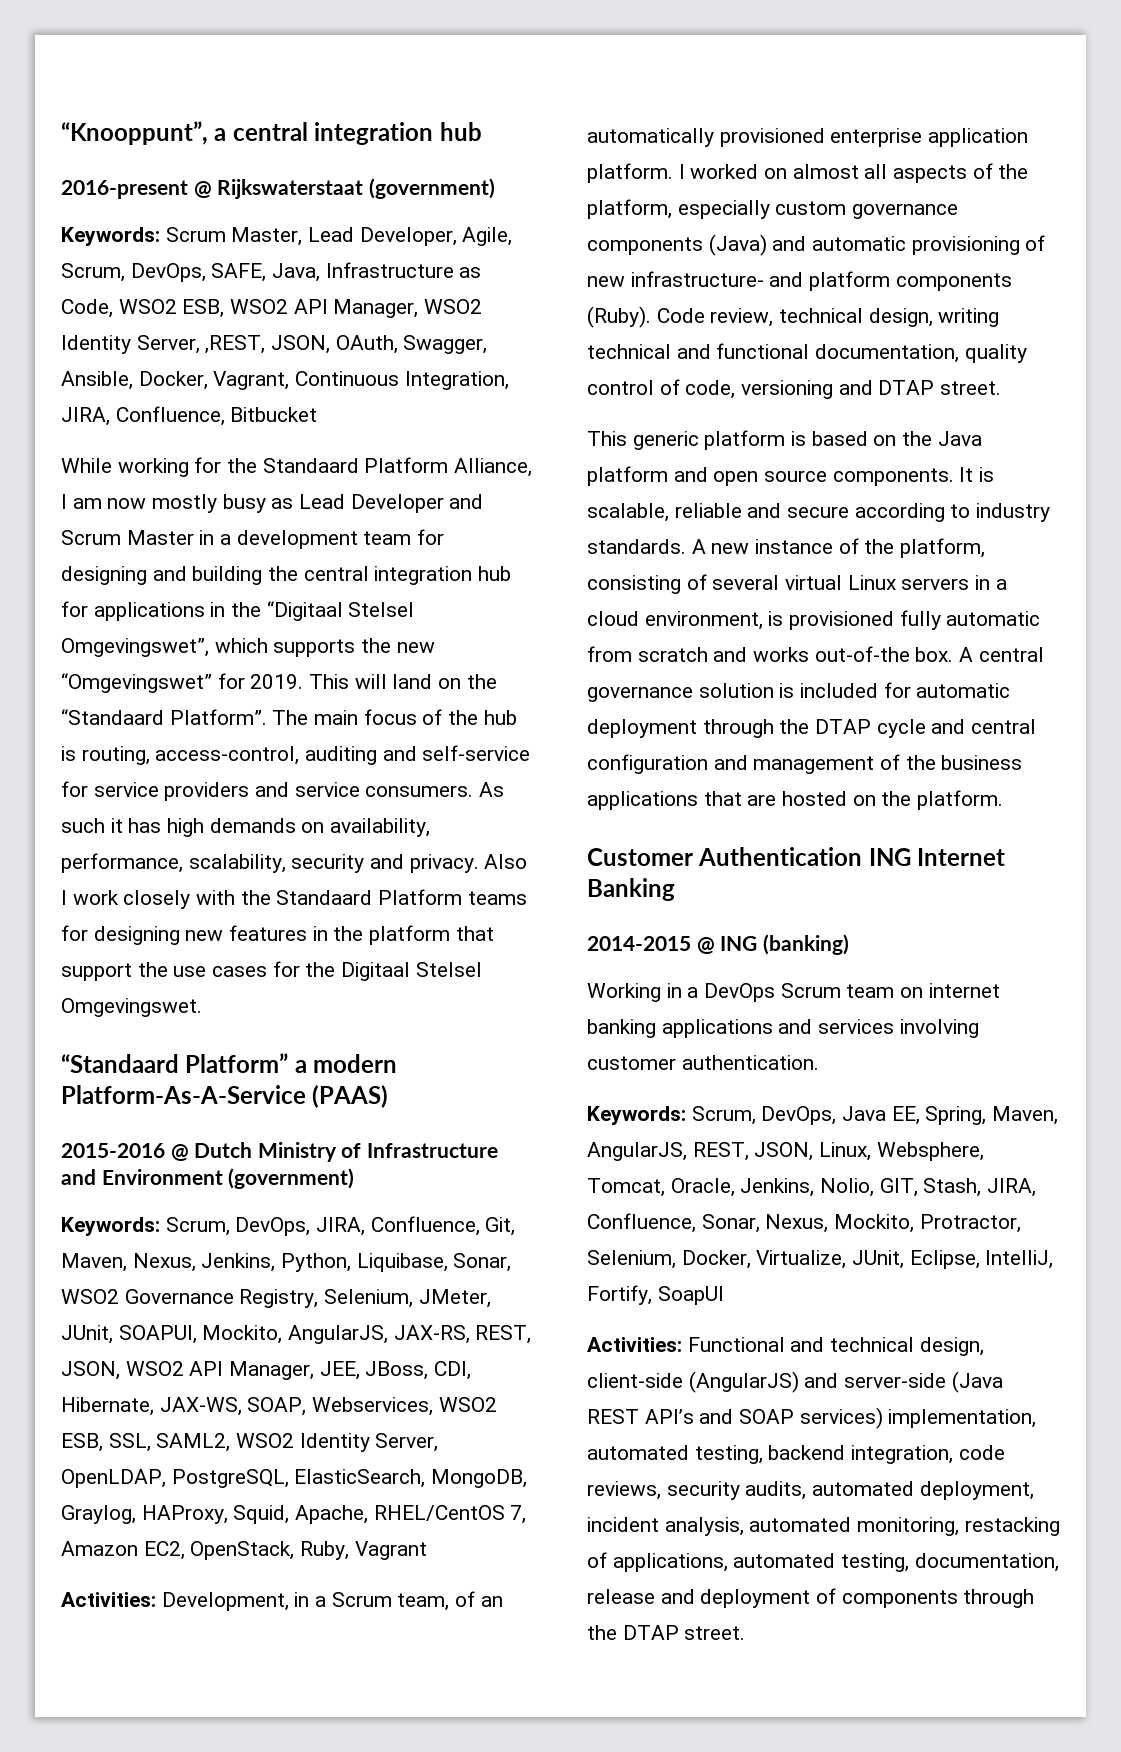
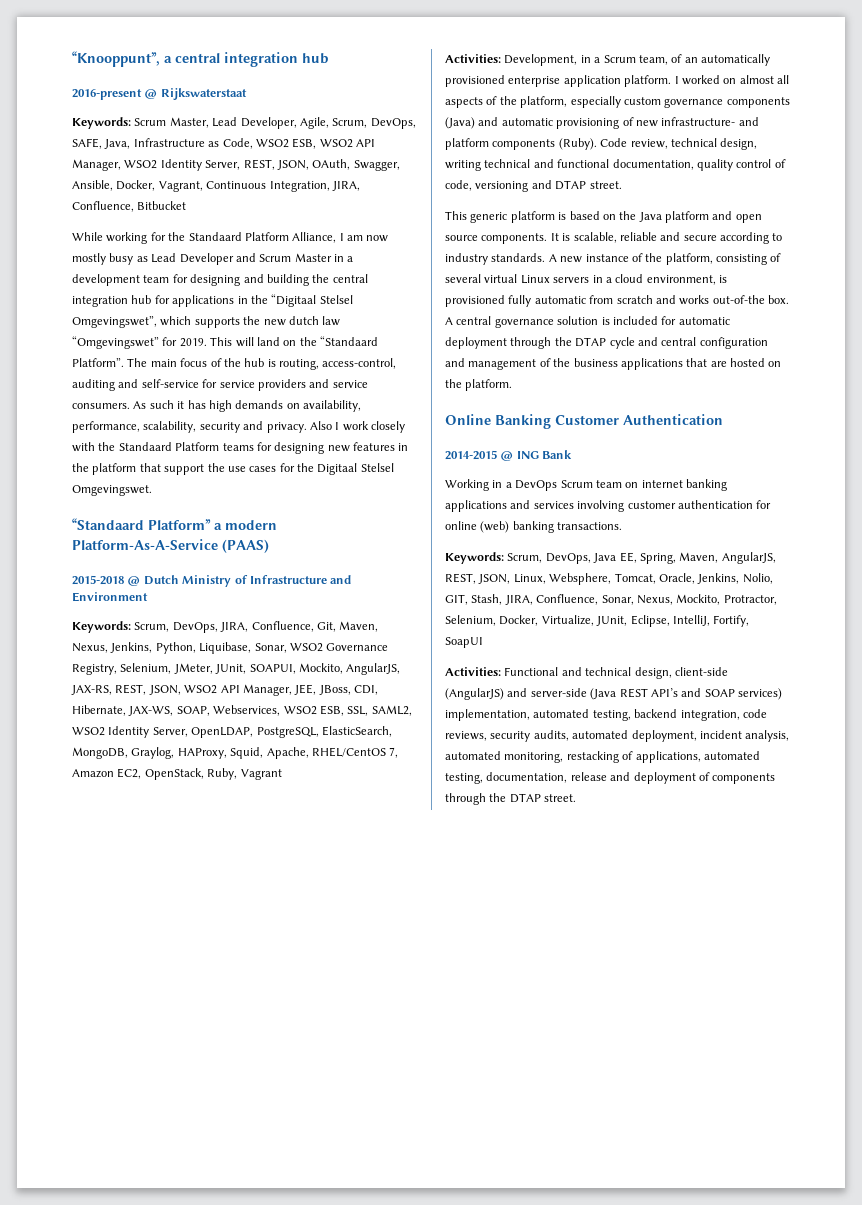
[368,178,495,199] (government) -> (247, 94) none
[205,335,266,354] ,REST, -> [243,159,275,170] REST,
(435, 647) none -> [288,316,341,326] dutch law
[61,1143,165,1158] 2015-2016 -> [72,575,124,585] 2015-2018
[228,1168,355,1189] (government) -> (148, 597) none
(1004, 800) none -> [445,414,551,429] Online Banking
[868,848,1006,866] [587,878,675,901] ING Internet Banking -> (723, 419) none
[762,934,849,955] (banking) -> [542,450,573,459] Bank
[681,1055,819,1070] authentication. -> [677,500,772,509] [445,521,623,533] authentication for online (web) banking transactions.

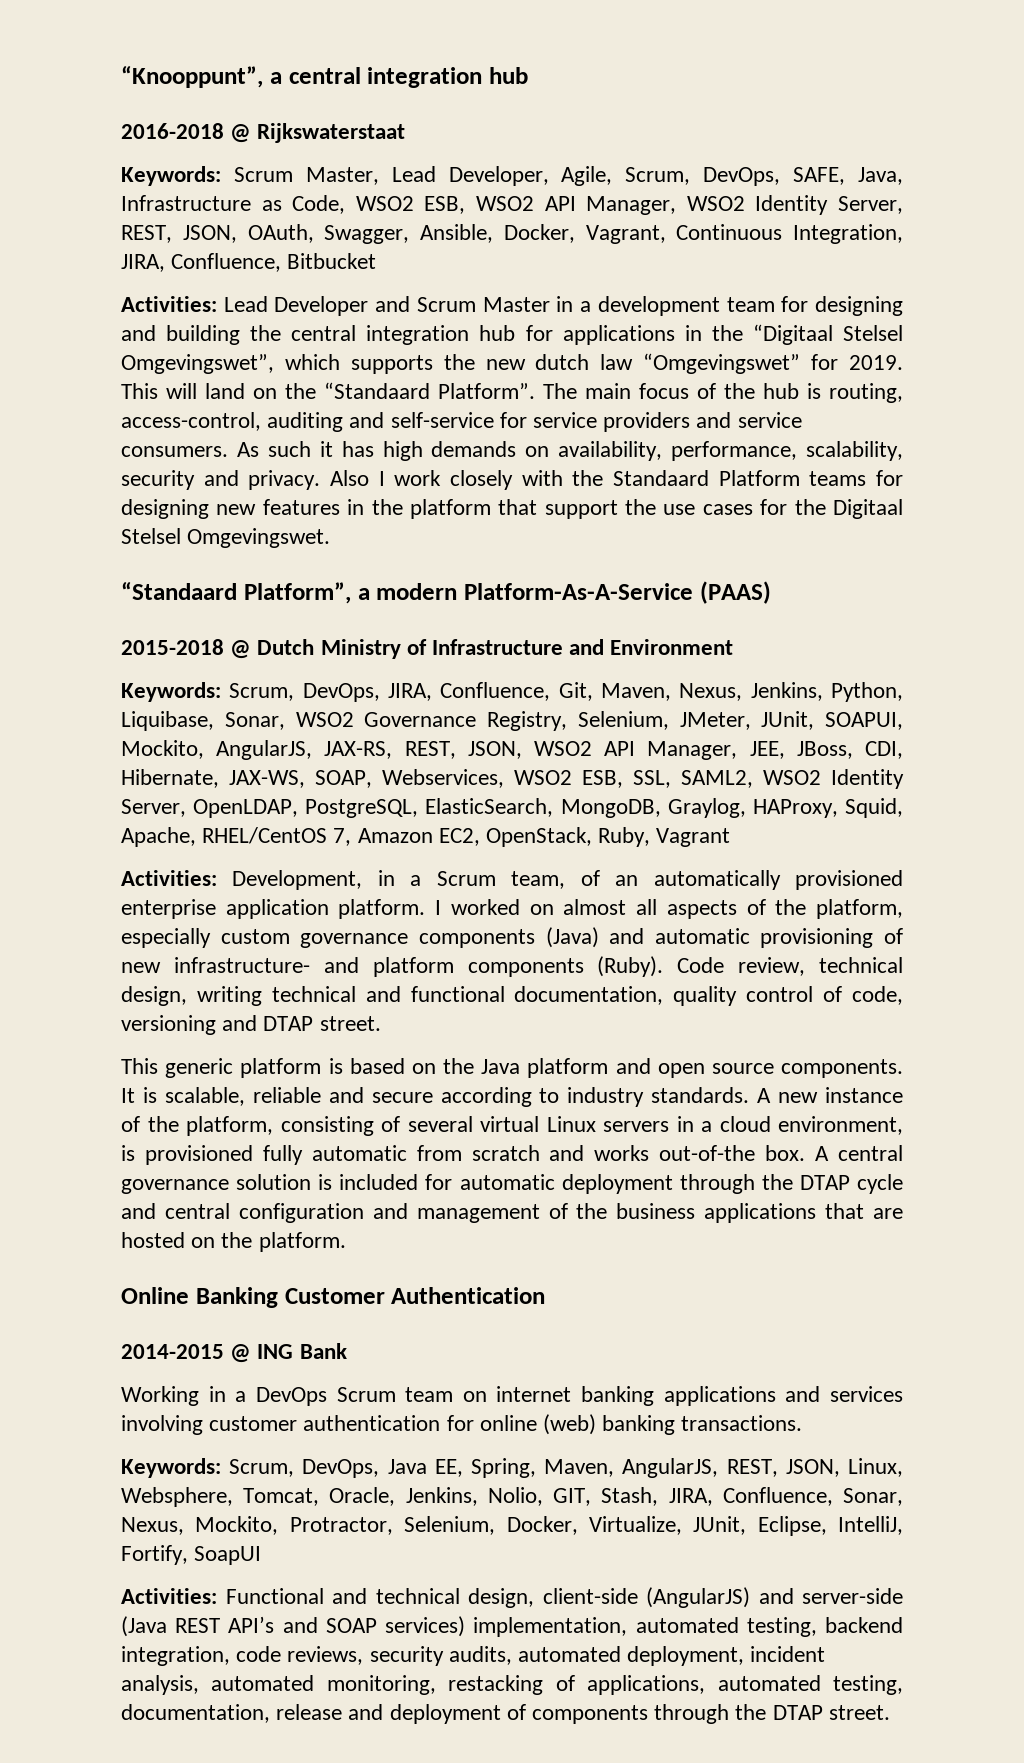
[72,89,142,100] 2016-present -> [121,123,224,139] 2016-2018
[72,232,389,244] [72,253,148,265] While working for the Standaard Platform Alliance, I am now mostly busy as -> [121,296,217,312] Activities:
[148,519,211,530] Platform” -> [243,582,351,604] Platform”,

